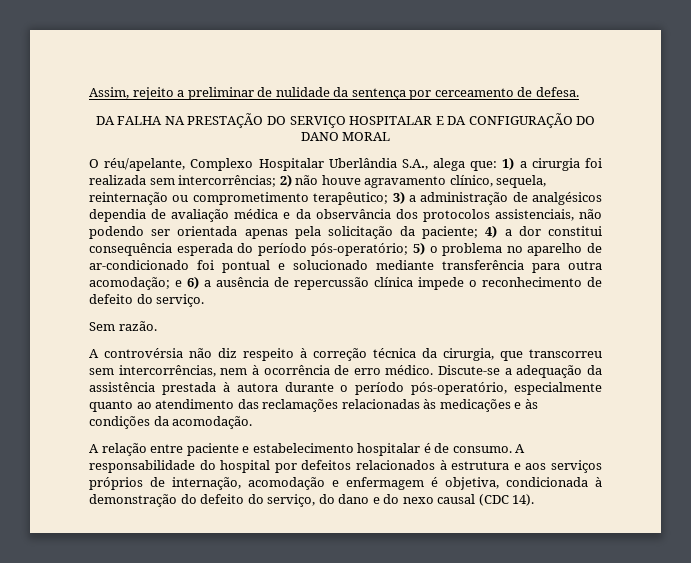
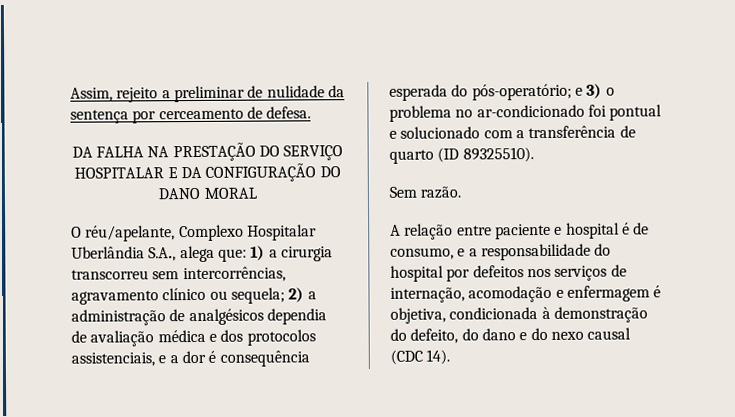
[585,158,602,168] [89,174,547,188] [89,191,405,205] foi realizada sem intercorrências; 2) não houve agravamento clínico, sequela, reinternação ou comprometimento terapêutico; 3) -> [71,266,286,283] [71,287,305,305] transcorreu sem intercorrências, agravamento clínico ou sequela; 2)
[295,209,391,219] da observância -> (217, 337) none
[579,209,602,219] [89,225,498,239] não podendo ser orientada apenas pela solicitação da paciente; 4) -> [158,355,167,364] e
[548,226,602,236] constitui -> [208,350,217,363] é
[257,242,425,256] período pós-operatório; 5) -> [471,83,603,101] pós-operatório; e 3)
[527,243,603,256] aparelho de -> (474, 113) none
[376,260,602,273] [89,276,602,290] [89,294,205,307] [89,321,157,331] [89,348,602,361] [89,365,602,378] [89,382,602,395] [89,399,538,412] [89,416,253,429] mediante transferência para outra acomodação; e 6) a ausência de repercussão clínica impede o reconhecimento de defeito do serviço. // Sem razão. // A controvérsia não diz respeito à correção técnica da cirurgia, que transcorreu sem intercorrências, nem à ocorrência de erro médico. Discute-se a adequação da assistência prestada à autora durante o período pós-operatório, especialmente quanto ao atendimento das reclamações relacionadas às medicações e às condições da acomodação. -> [483,125,636,139] [389,147,534,164] [389,186,462,199] com a transferência de quarto (ID 89325510). // Sem razão.
[252,443,526,456] estabelecimento hospitalar é de consumo. A -> [565,222,650,239] [390,247,478,260] hospital é de consumo, e a
[356,460,603,473] [89,477,143,490] relacionados à estrutura e aos serviços próprios -> [526,265,608,281] nos serviços
[200,494,316,507] defeito do serviço, -> [410,328,459,344] defeito,

